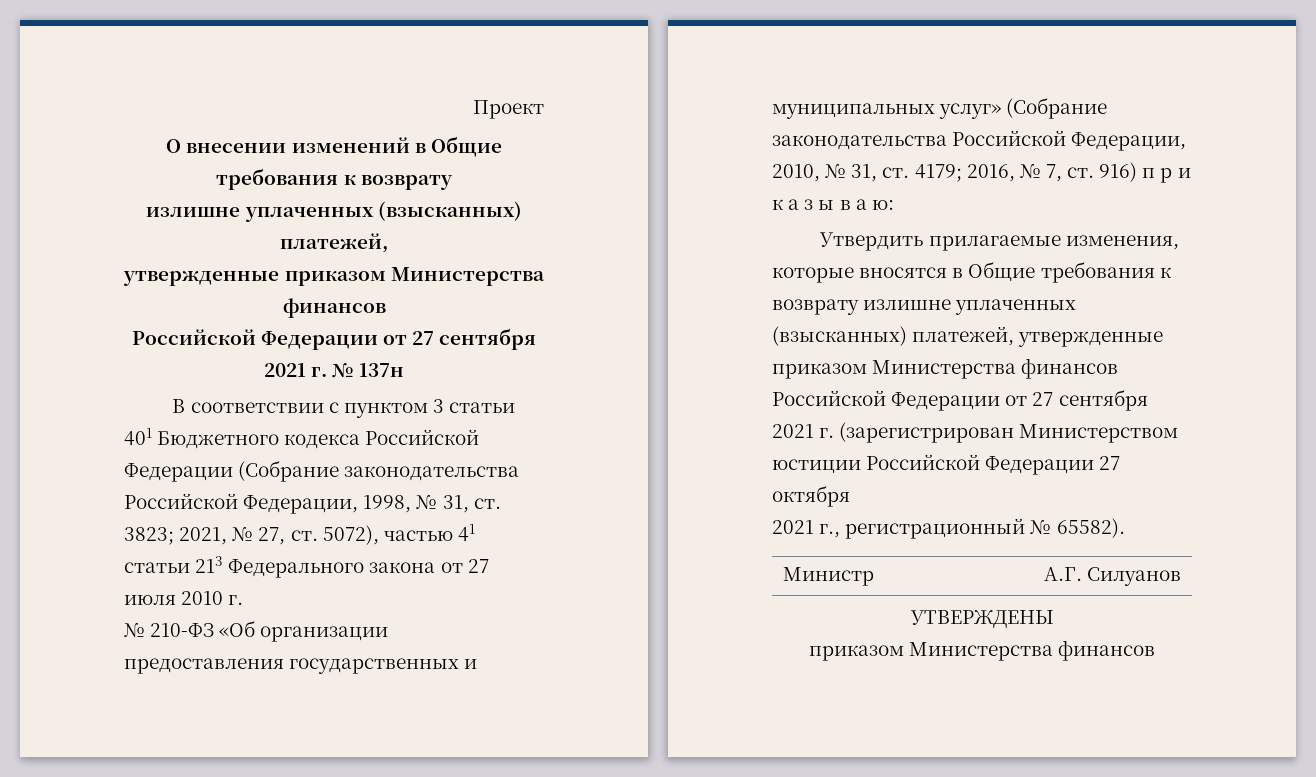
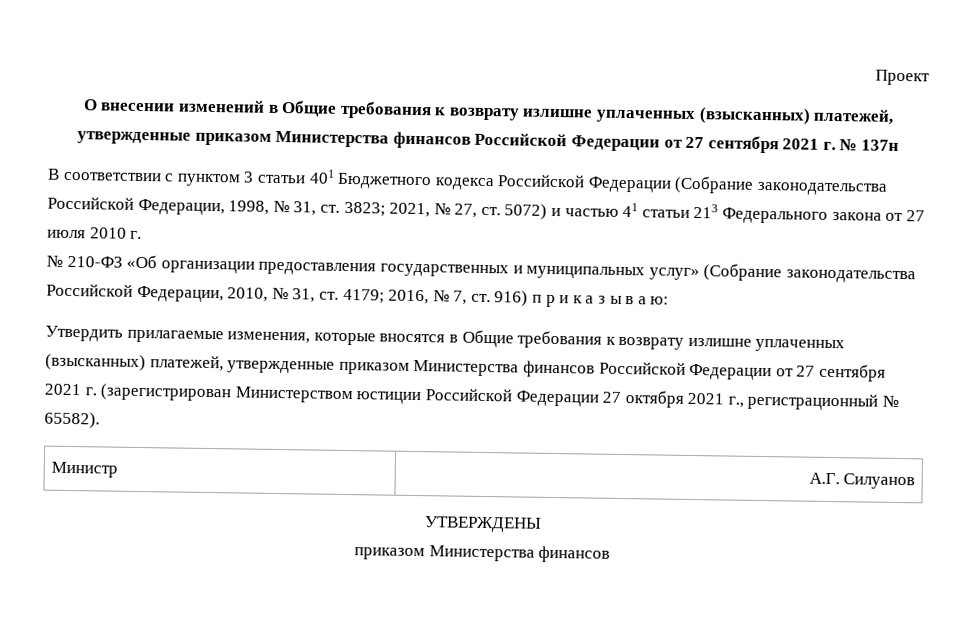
[146,201,522,222] [280,233,388,253] [123,267,545,286] [282,298,386,318] // излишне уплаченных (взысканных) платежей, // утвержденные приказом Министерства финансов // -> [522,107,895,125] [76,130,471,149] излишне уплаченных (взысканных) платежей, утвержденные приказом Министерства финансов
[322,525,379,545] 5072), -> [504,203,562,220] 5072) и
(850, 496) // -> (684, 399) none

